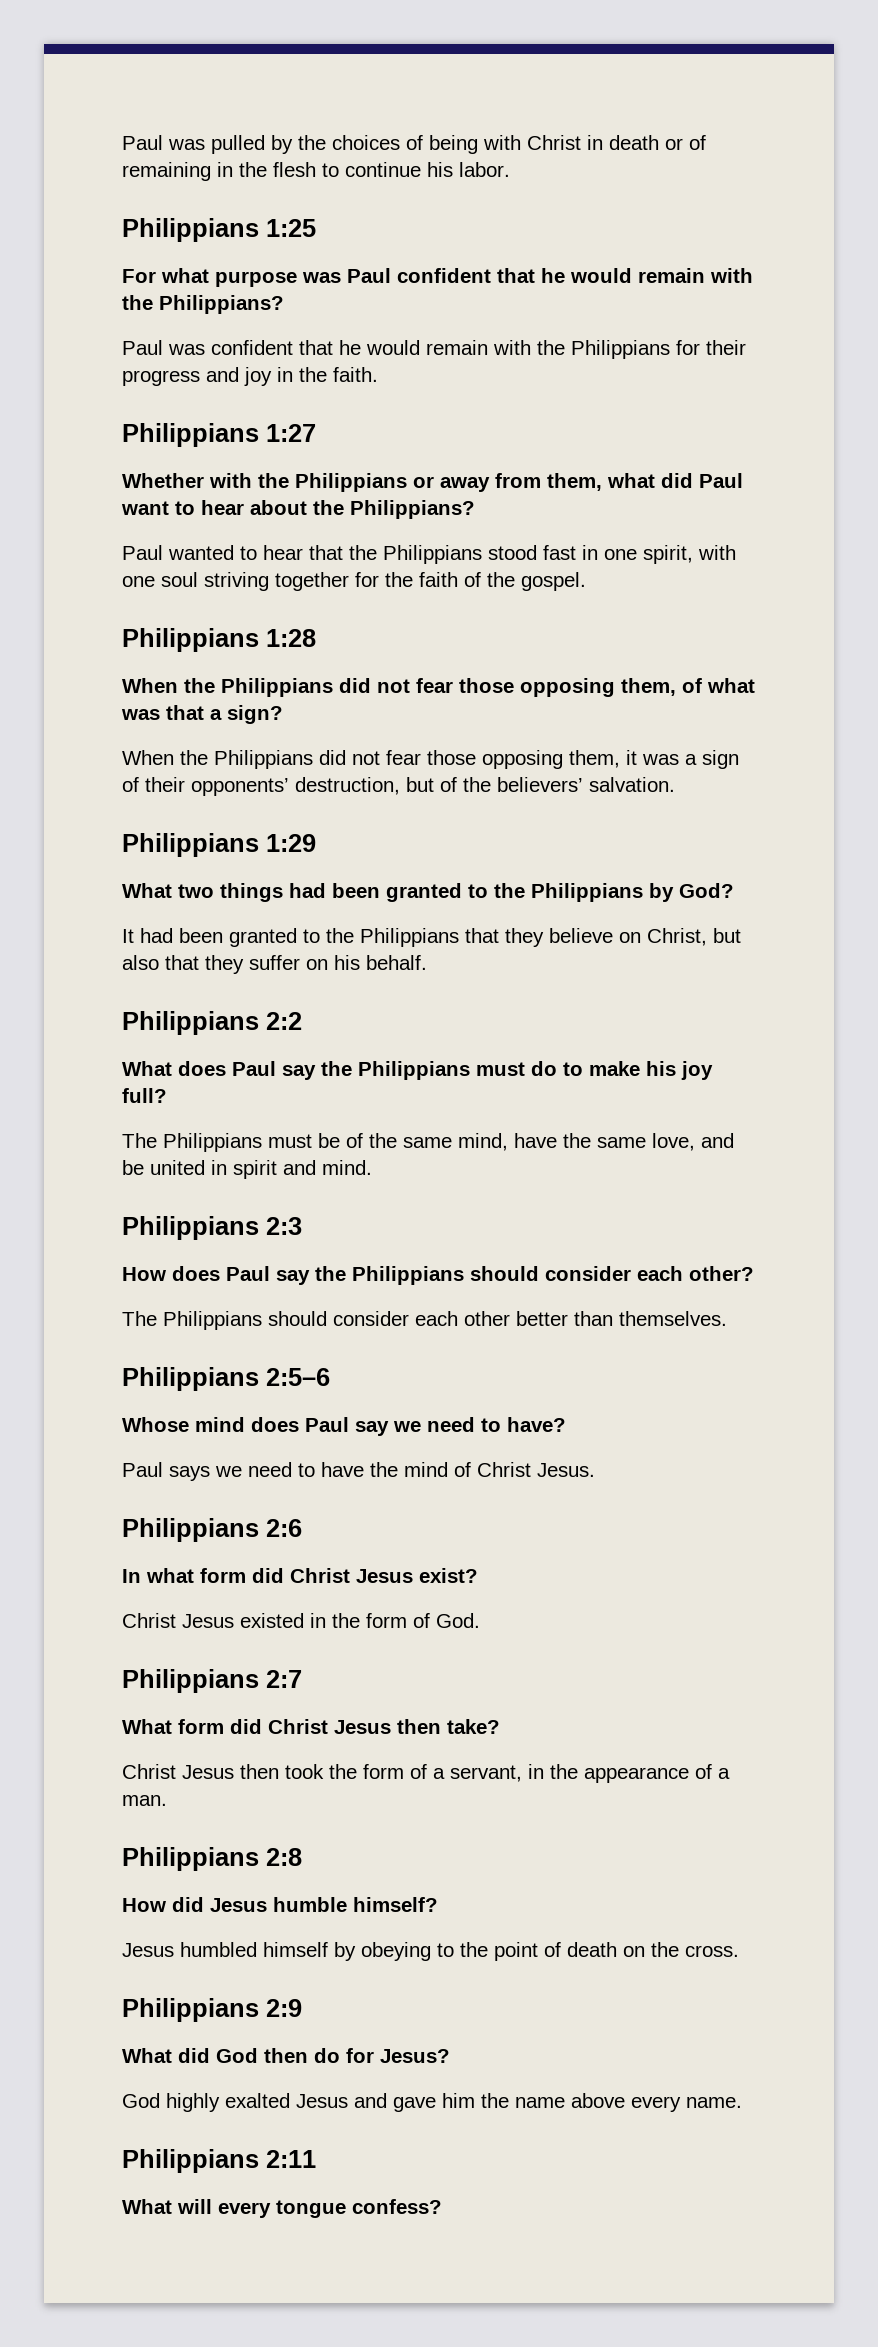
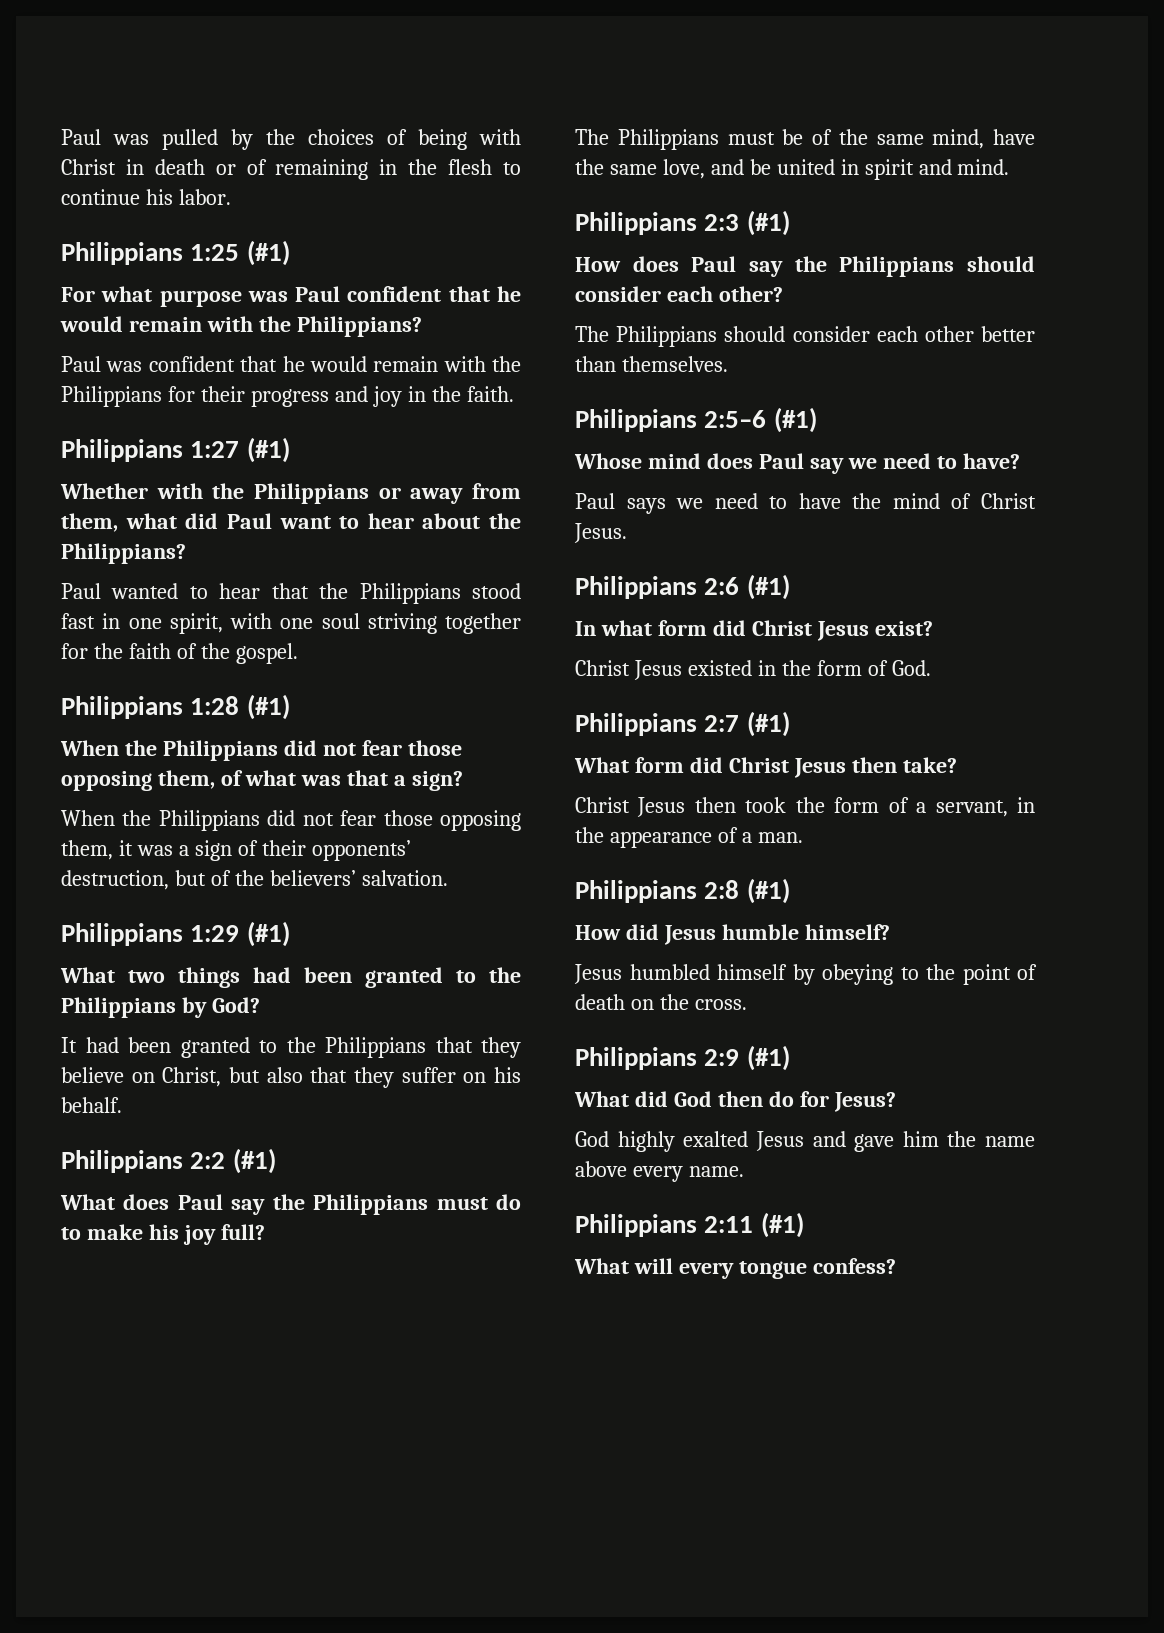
(316, 228) none -> [246,240,290,266] (#1)
(316, 433) none -> [246,437,290,463] (#1)
(316, 638) none -> [246,694,290,720] (#1)
(316, 843) none -> [246,921,290,947] (#1)
(302, 1021) none -> [232,1148,276,1174] (#1)
(302, 1226) none -> [746,210,790,236] (#1)
(330, 1377) none -> [773,407,817,433] (#1)
(302, 1528) none -> [746,574,790,600] (#1)
(302, 1679) none -> [746,711,790,737] (#1)
(302, 1857) none -> [746,878,790,904] (#1)
(302, 2008) none -> [746,1045,790,1071] (#1)
(316, 2159) none -> [760,1212,804,1238] (#1)

